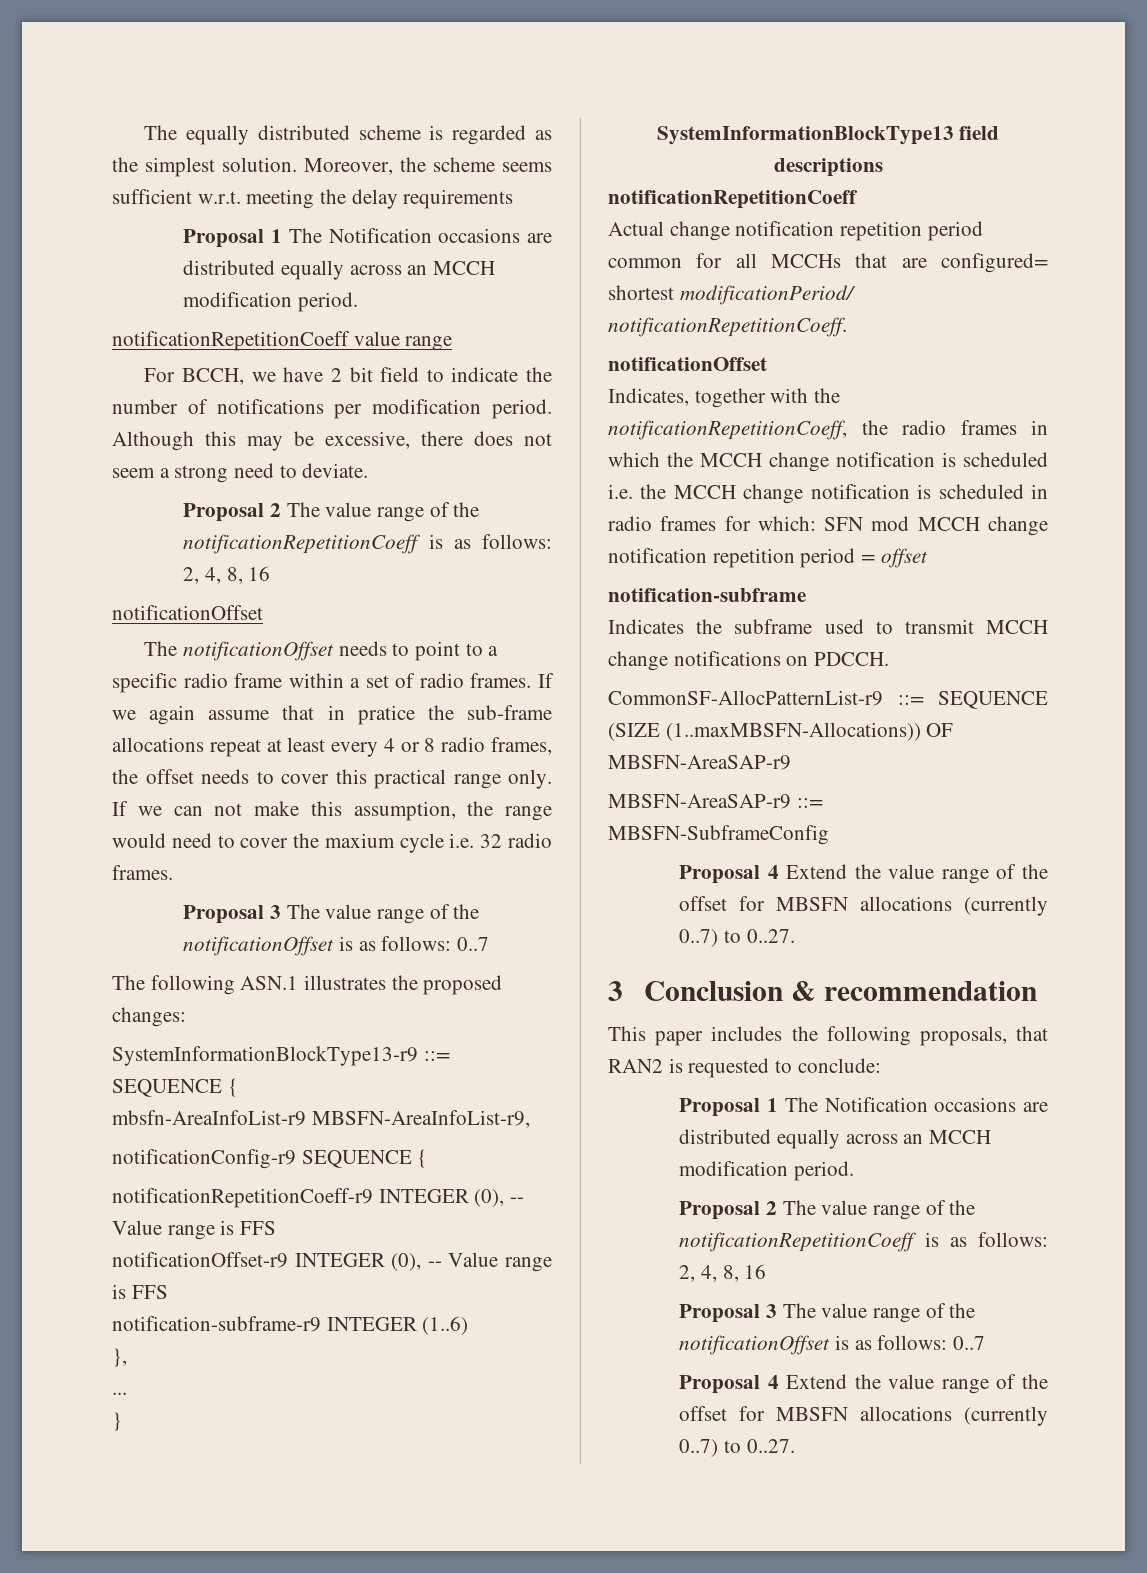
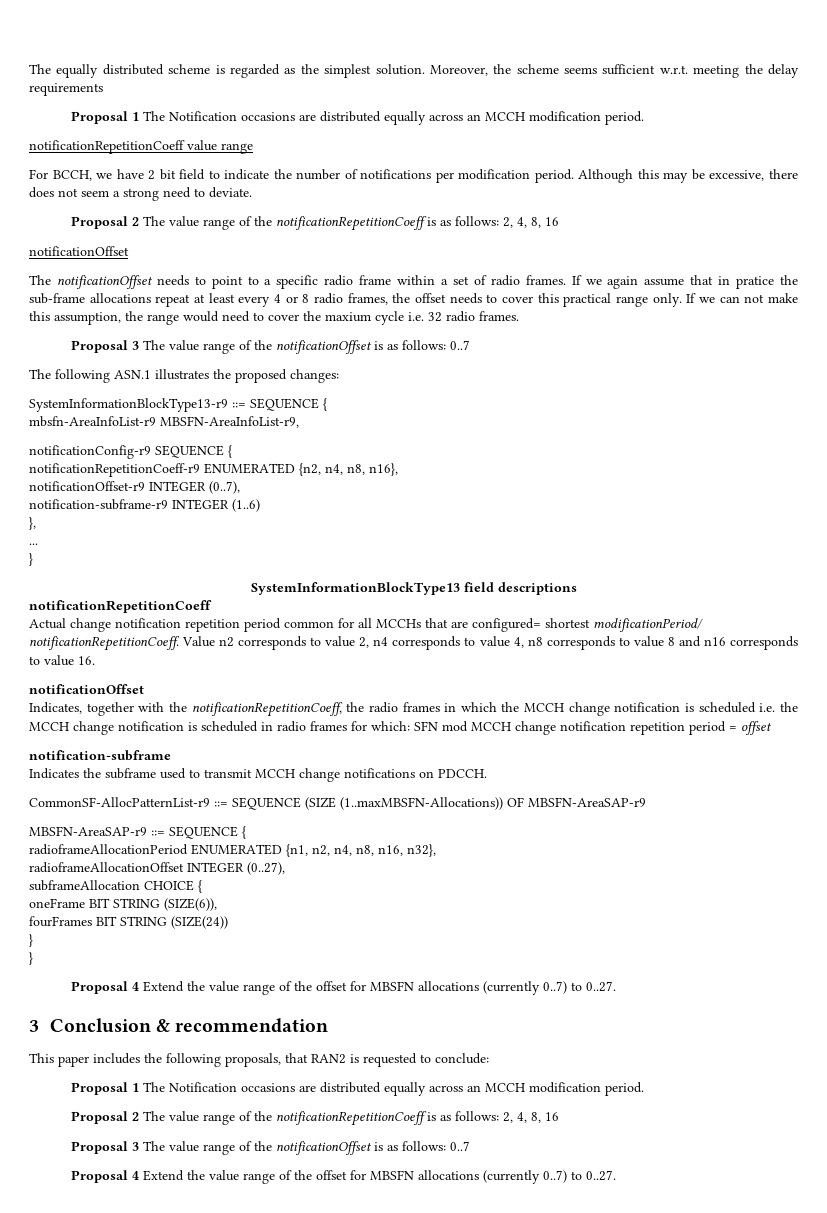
[378,1189,525,1207] [112,1220,277,1240] [112,1252,553,1272] [112,1284,168,1299] INTEGER (0), -- Value range is FFS // notificationOffset-r9 INTEGER (0), -- Value range is FFS -> [204,463,398,476] [29,481,240,494] ENUMERATED {n2, n4, n8, n16}, // notificationOffset-r9 INTEGER (0..7),
(847, 327) none -> [182,636,798,650] [29,655,95,666] Value n2 corresponds to value 2, n4 corresponds to value 4, n8 corresponds to value 8 and n16 corresponds to value 16.
[608,825,829,845] MBSFN-SubframeConfig -> [169,826,246,839] [29,844,436,857] [29,862,285,875] [29,880,202,893] [29,898,217,911] [29,916,228,929] [29,934,33,947] [29,952,33,965] SEQUENCE { // radioframeAllocationPeriod ENUMERATED {n1, n2, n4, n8, n16, n32}, // radioframeAllocationOffset INTEGER (0..27), // subframeAllocation CHOICE { // oneFrame BIT STRING (SIZE(6)), // fourFrames BIT STRING (SIZE(24)) // } // }

